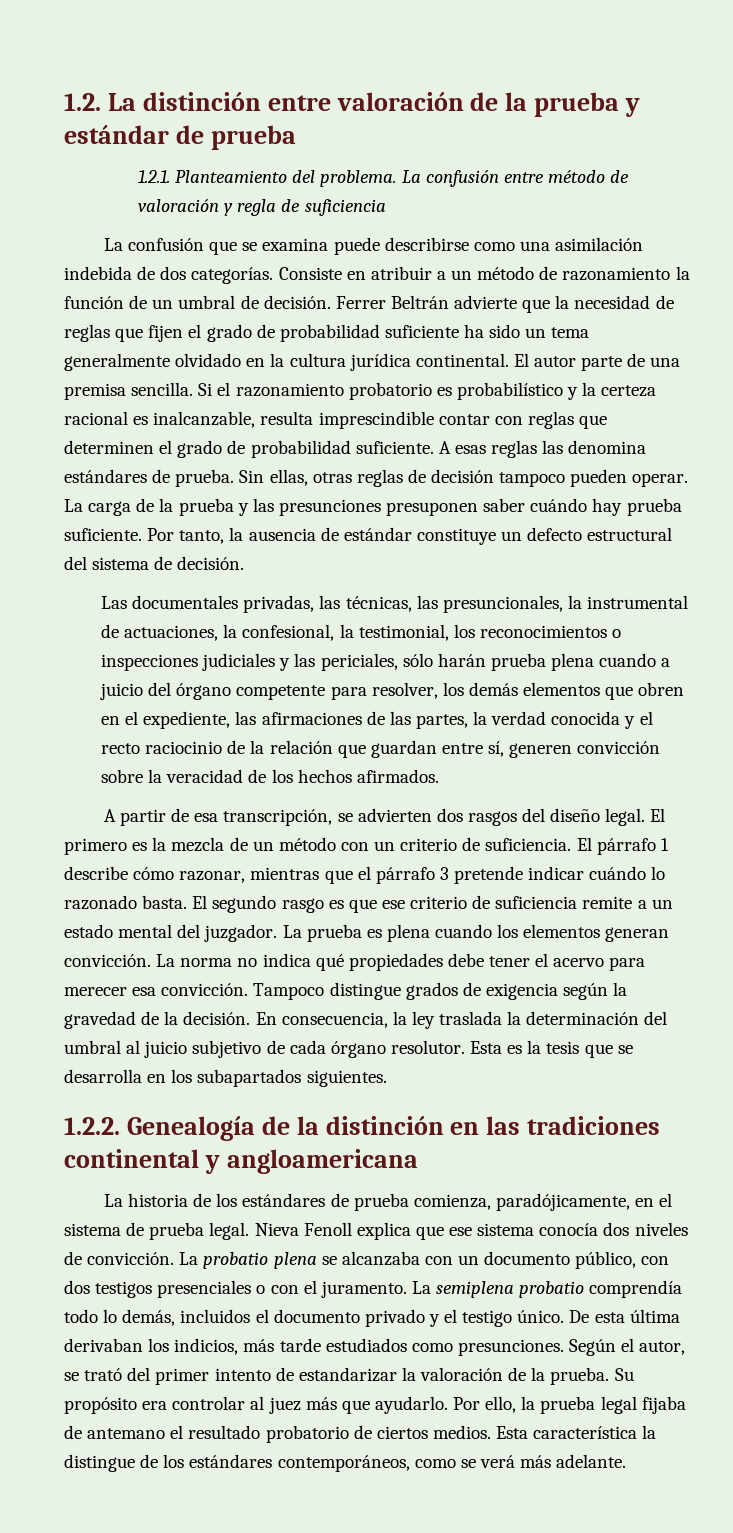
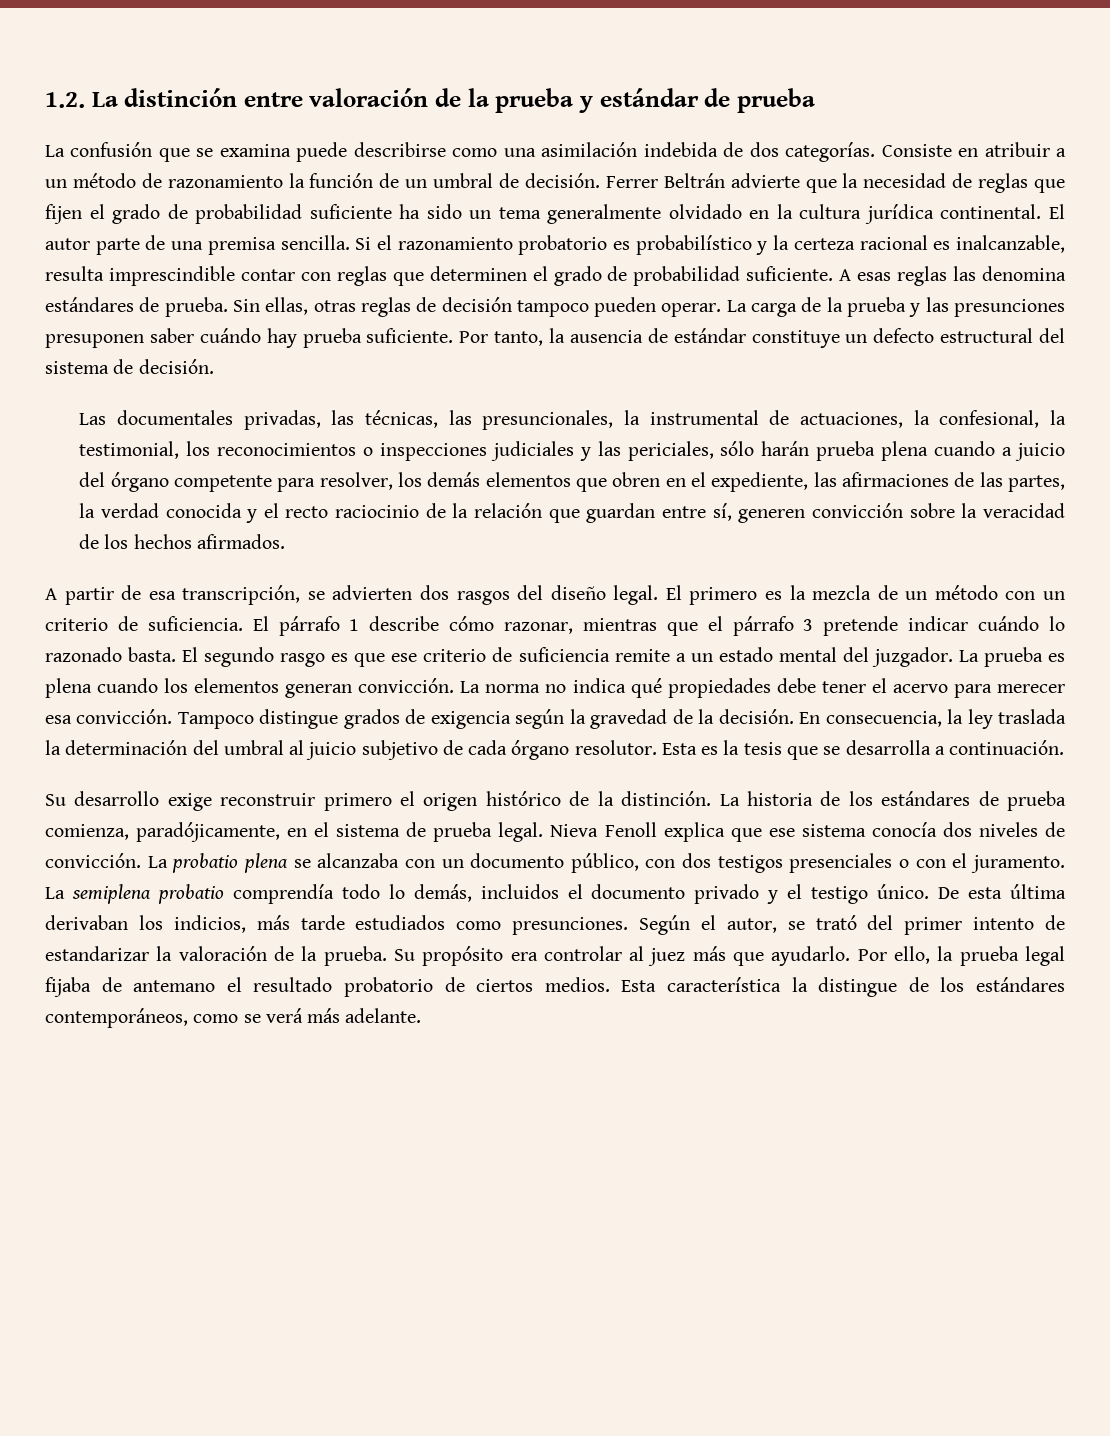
[138,170,630,187] [138,199,386,216] // 1.2.1. Planteamiento del problema. La confusión entre método de valoración y regla de suficiencia -> (815, 100) none
[147,1069,387,1087] [64,1116,661,1141] [64,1149,418,1174] en los subapartados siguientes. // 1.2.2. Genealogía de la distinción en las tradiciones continental y angloamericana // -> [934,740,1065,755] [45,791,712,811] a continuación. // Su desarrollo exige reconstruir primero el origen histórico de la distinción.

